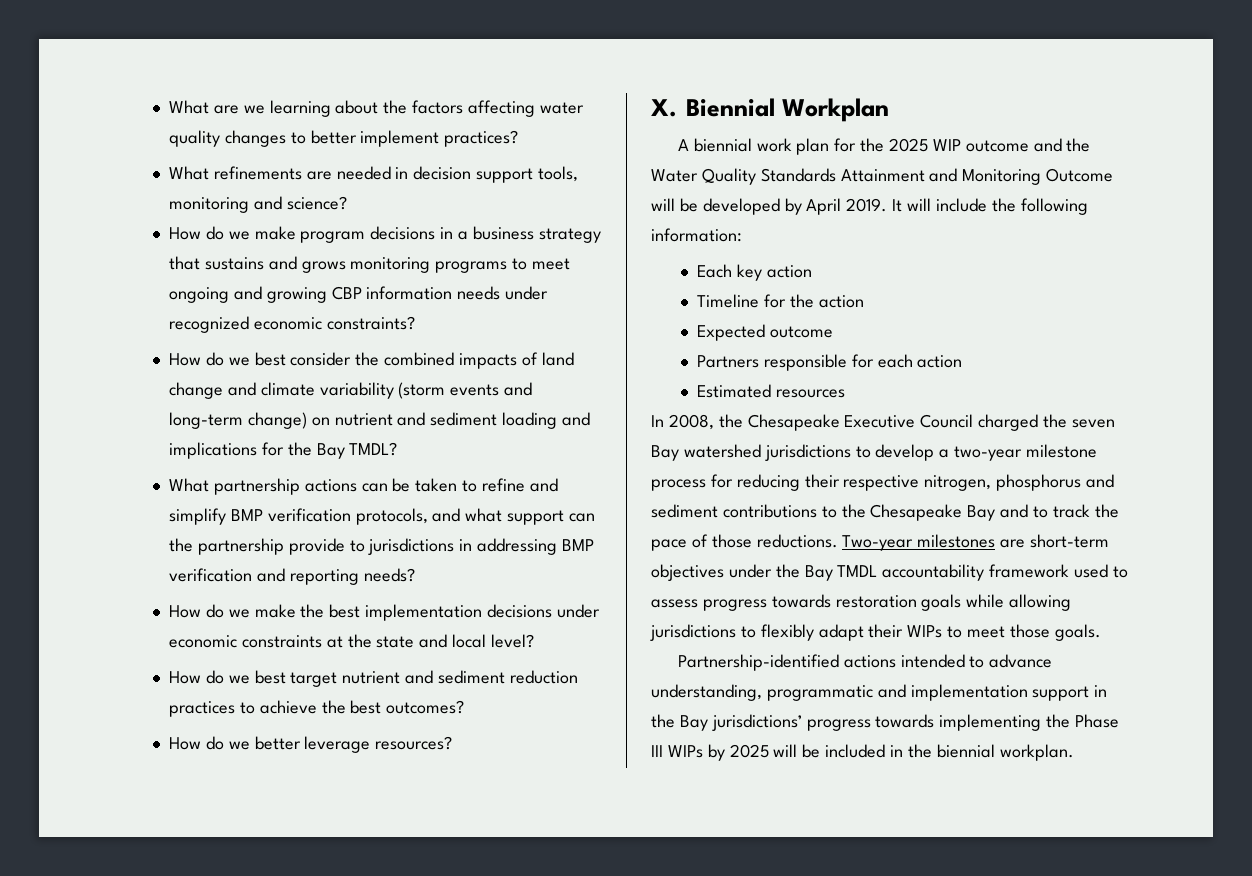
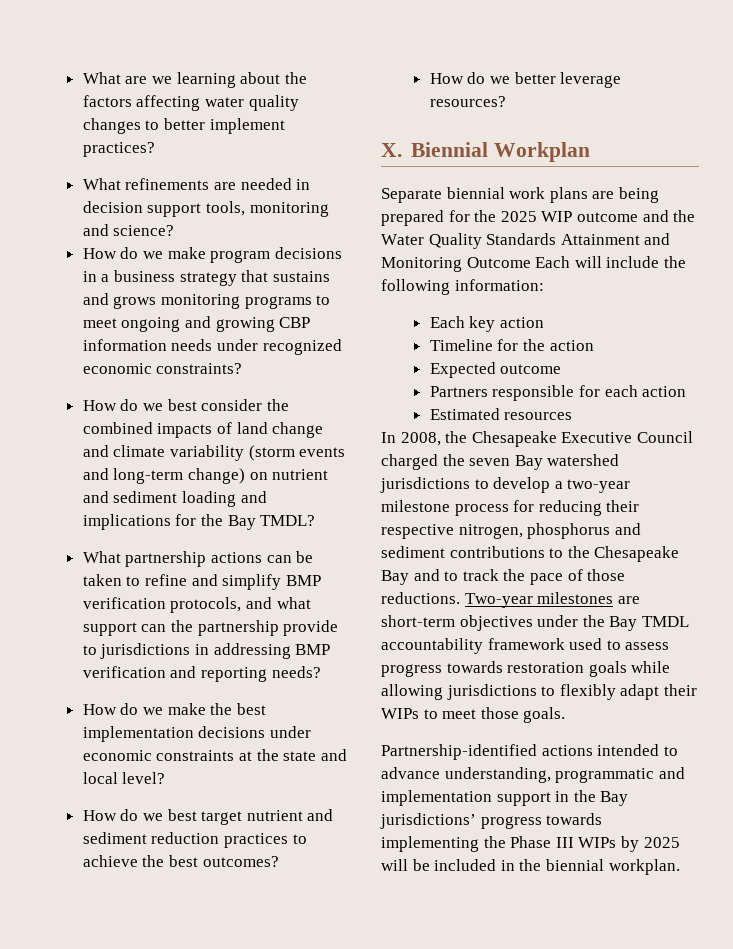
[677,139,689,151] A -> [381,188,442,203] Separate
[796,138,830,155] plan -> [549,187,659,203] [381,210,444,226] plans are being prepared
[651,198,903,215] will be developed by April 2019. It -> [535,256,571,268] Each

